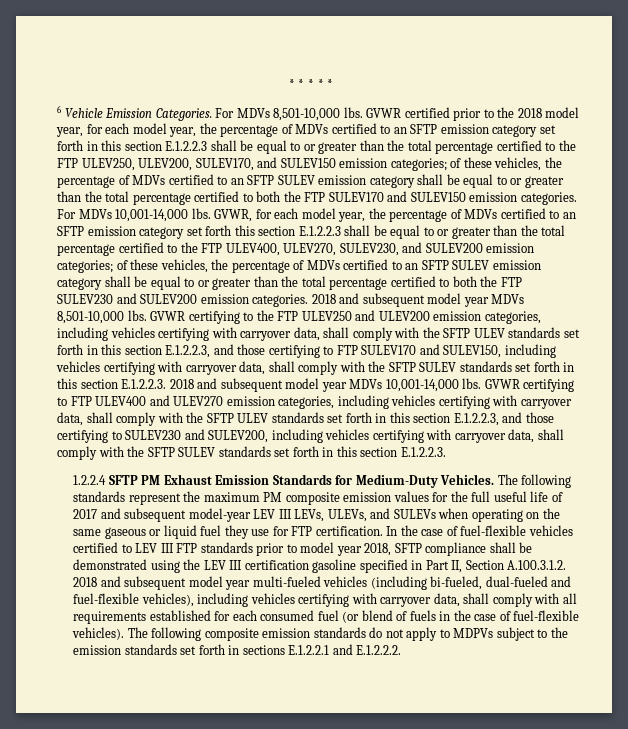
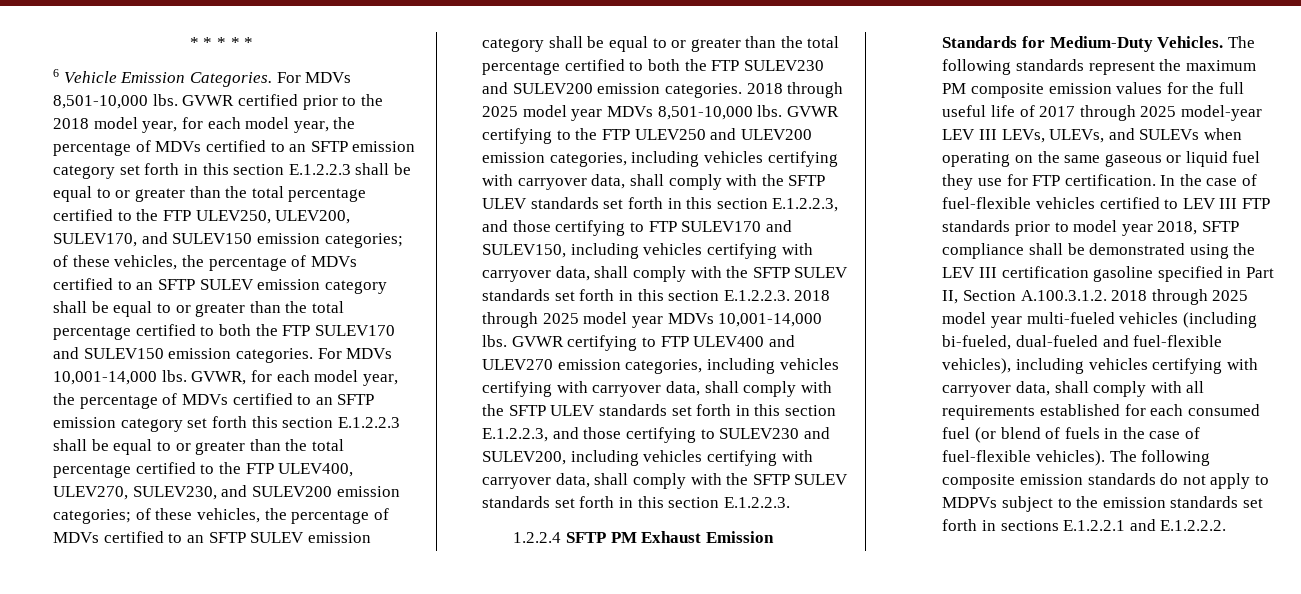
[339,293,425,307] and subsequent -> [787,82,844,98] [482,106,519,117] through 2025
[197,378,283,392] and subsequent -> [482,312,579,328] through 2025
[100,508,187,522] and subsequent -> [1079,105,1177,121] through 2025
[100,576,187,590] and subsequent -> [1151,289,1249,305] through 2025

